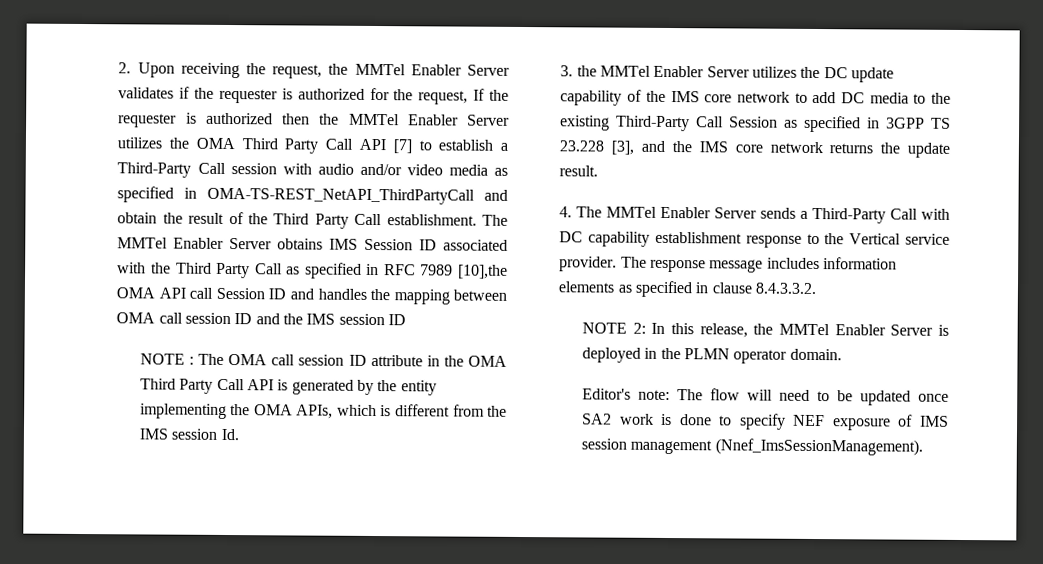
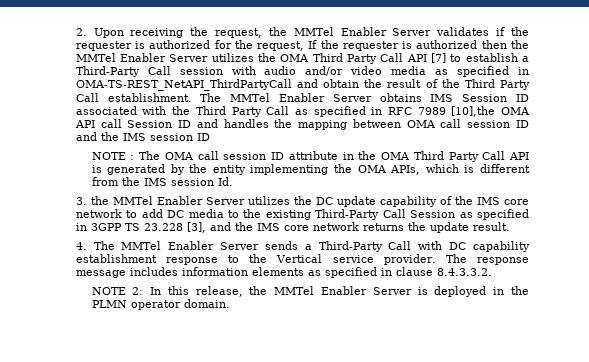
[581,388,950,406] [581,413,949,431] [580,438,923,456] // Editor's note: The flow will need to be updated once SA2 work is done to specify NEF exposure of IMS session management (Nnef_ImsSessionManagement). -> (230, 303) none

